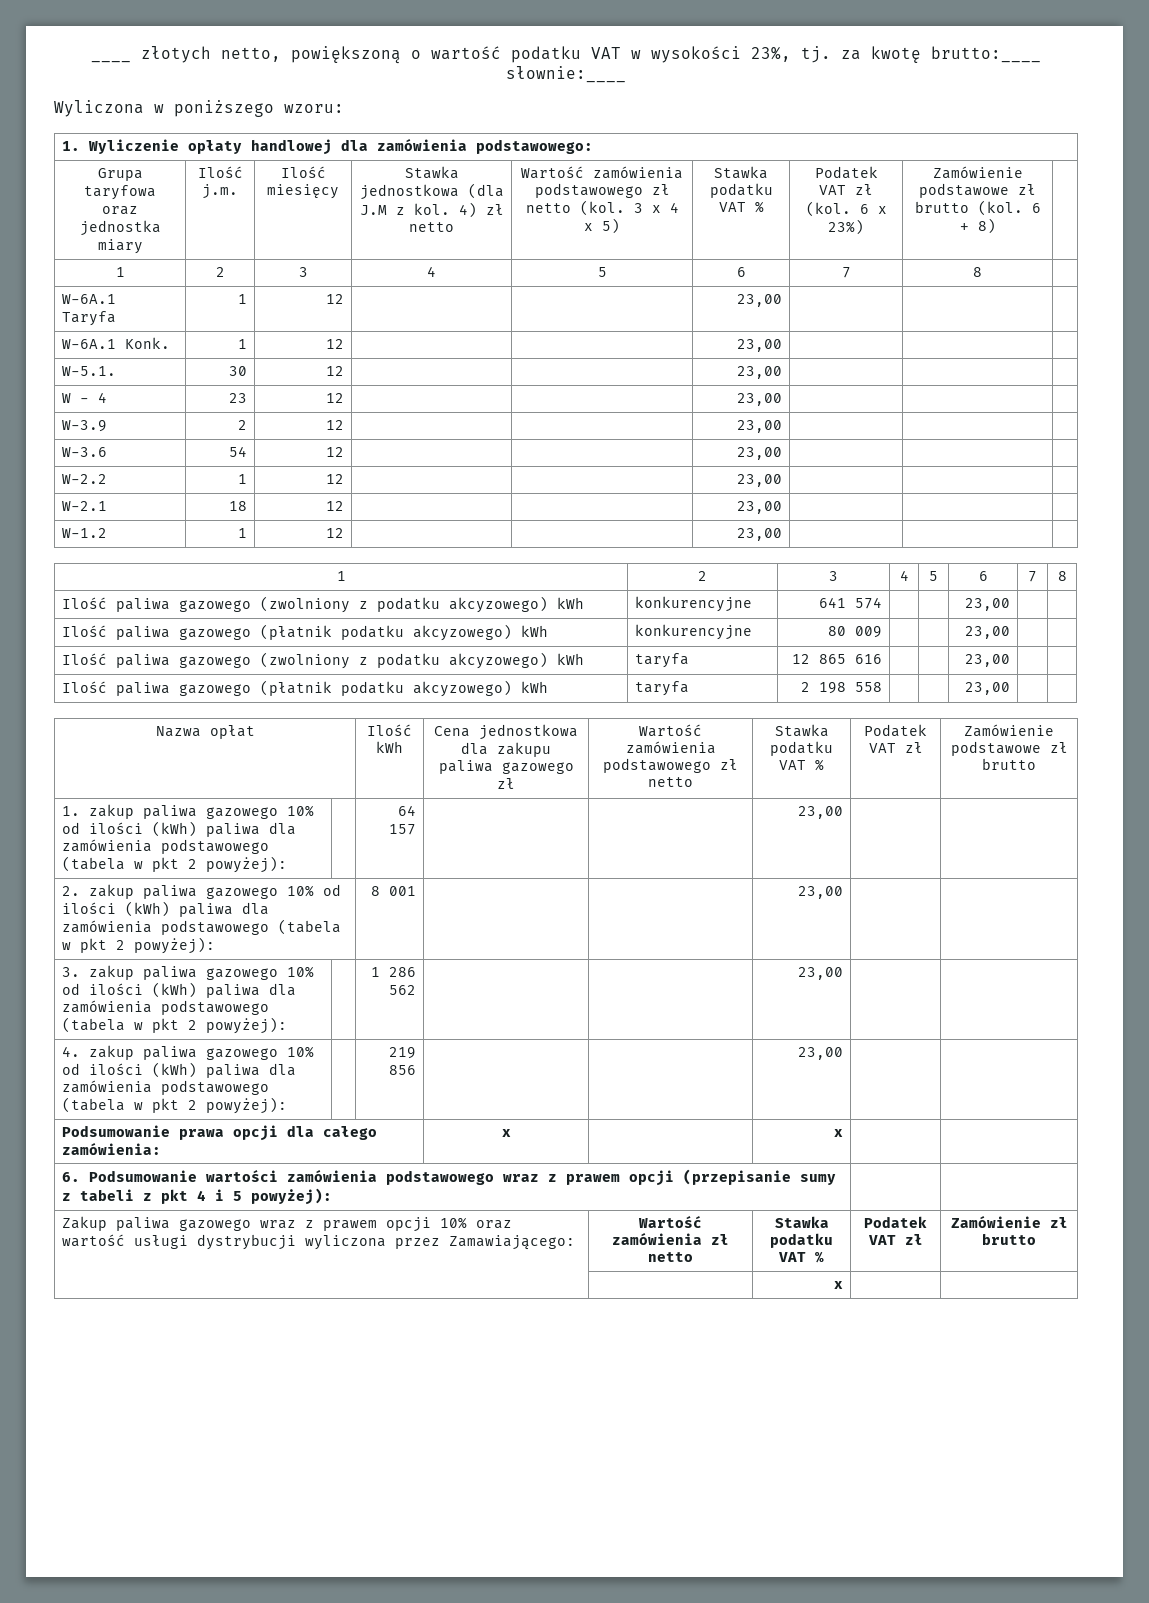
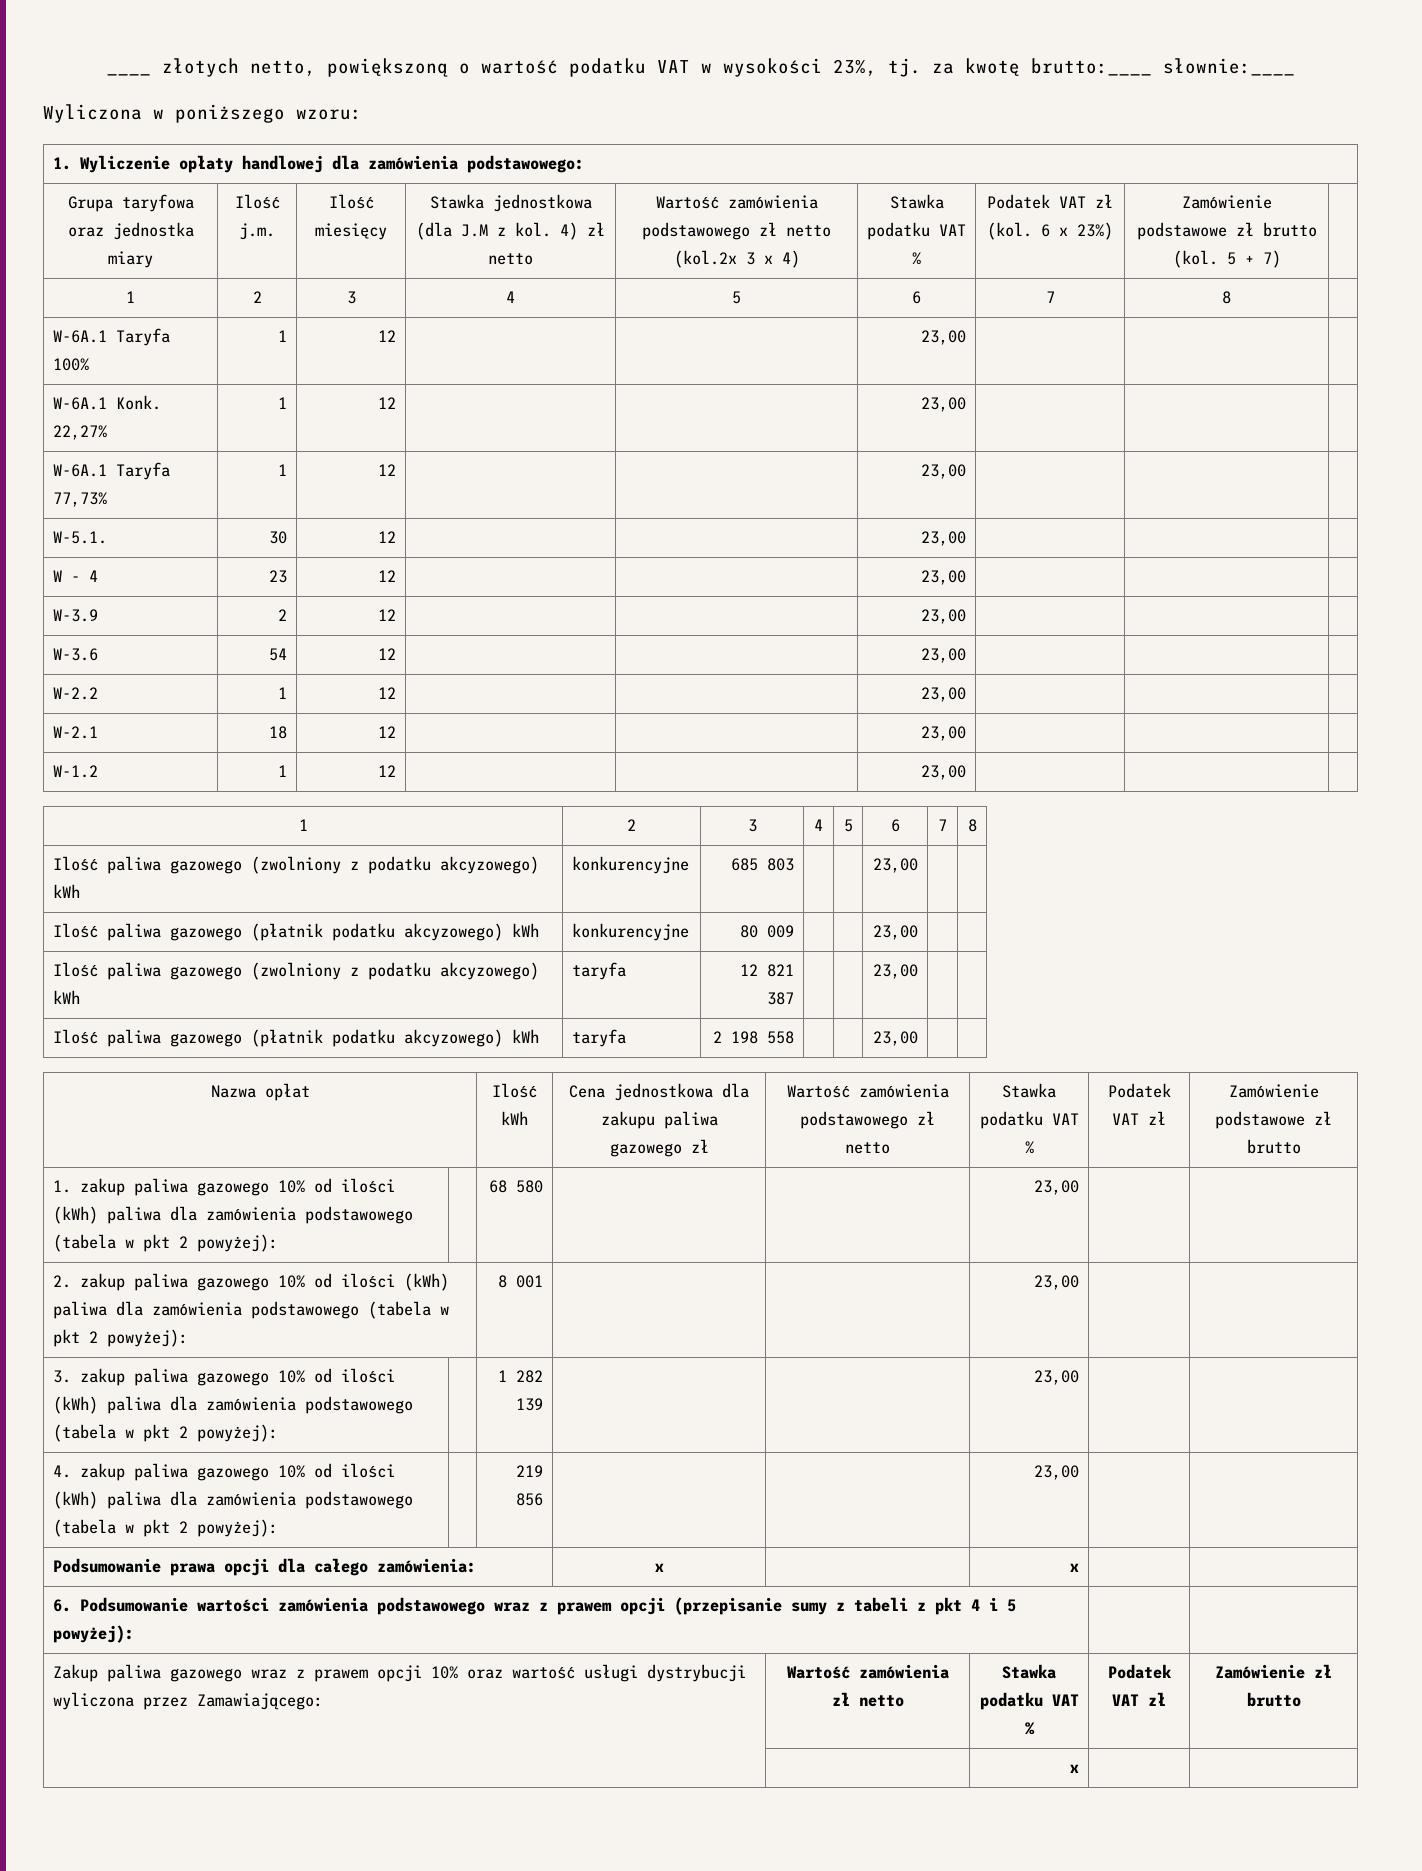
[579,200,625,216] (kol. -> [673,250,737,268] (kol.2x
[669,202,679,213] [584,218,620,234] 4 x 5) -> [781,250,800,268] 4)
[1031,203,1041,213] [959,218,996,234] 6 + 8) -> [1226,250,1281,268] 5 + 7)
(117, 318) none -> [52,358,89,371] 100%
(171, 343) none -> [52,425,107,440] [278,397,288,409] [378,397,397,409] [921,397,967,412] [52,462,170,480] [52,492,107,507] 22,27% | 1 | 12 | | | 23,00 | | | // W-6A.1 Taryfa 77,73%
[818,597,882,609] 641 574 -> [731,858,795,871] 685 803
[818,654,882,664] 865 616 -> [767,964,795,977] [767,992,795,1005] 821 387
[397,805,416,816] [388,824,416,835] 64 157 -> [489,1180,544,1193] 68 580
[388,967,416,977] [388,985,416,995] 286 562 -> [516,1370,544,1383] [516,1398,544,1411] 282 139

